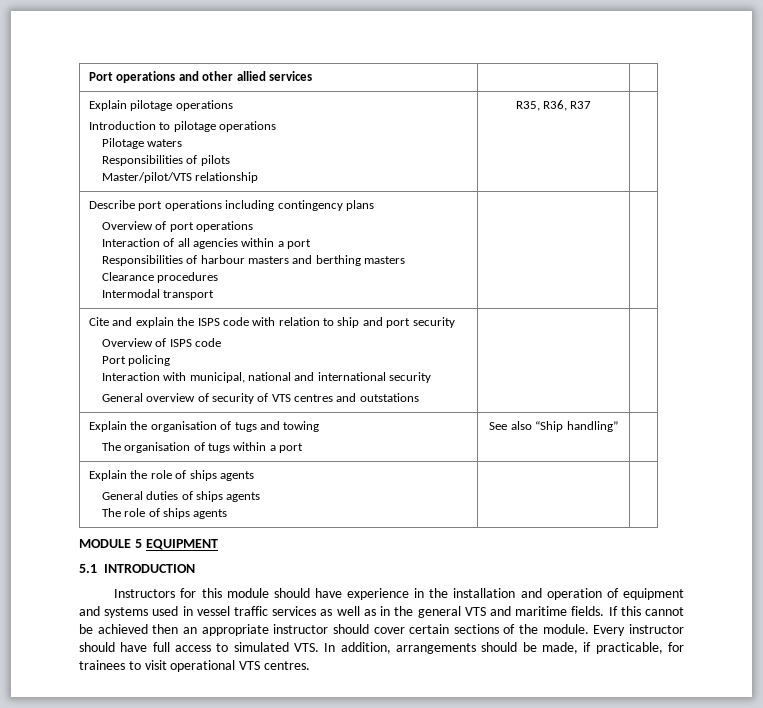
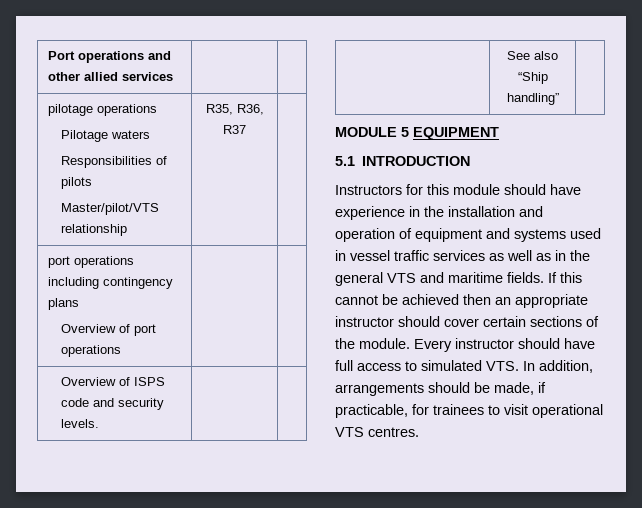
[89,100,233,111] [89,121,171,130] Explain pilotage operations // Introduction to -> (173, 76) none
[89,200,136,209] Describe -> (247, 129) none
[101,238,312,249] [101,255,406,266] [101,272,219,283] [101,289,215,300] [89,317,455,328] [101,338,221,347] [101,355,171,366] [101,372,432,383] [101,393,419,404] [89,421,320,432] [101,442,304,453] [489,421,618,432] [89,470,254,481] [101,491,261,502] [101,508,228,519] // Interaction of all agencies within a port // Responsibilities of harbour masters and berthing masters // Clearance procedures // Intermodal transport | | // Cite and explain the ISPS code with relation to ship and port security // Overview of ISPS code // Port policing // Interaction with municipal, national and international security // General overview of security of VTS centres and outstations | | // Explain the organisation of tugs and towing // The organisation of tugs within a port | See also “Ship handling” | // Explain the role of ships agents // General duties of ships agents // The role of ships agents | -> [61,377,166,386] [61,398,165,410] [61,419,100,428] [507,51,558,60] [517,72,548,84] [506,93,559,105] | | // Overview of ISPS code and security levels. | | // | See also “Ship handling”

